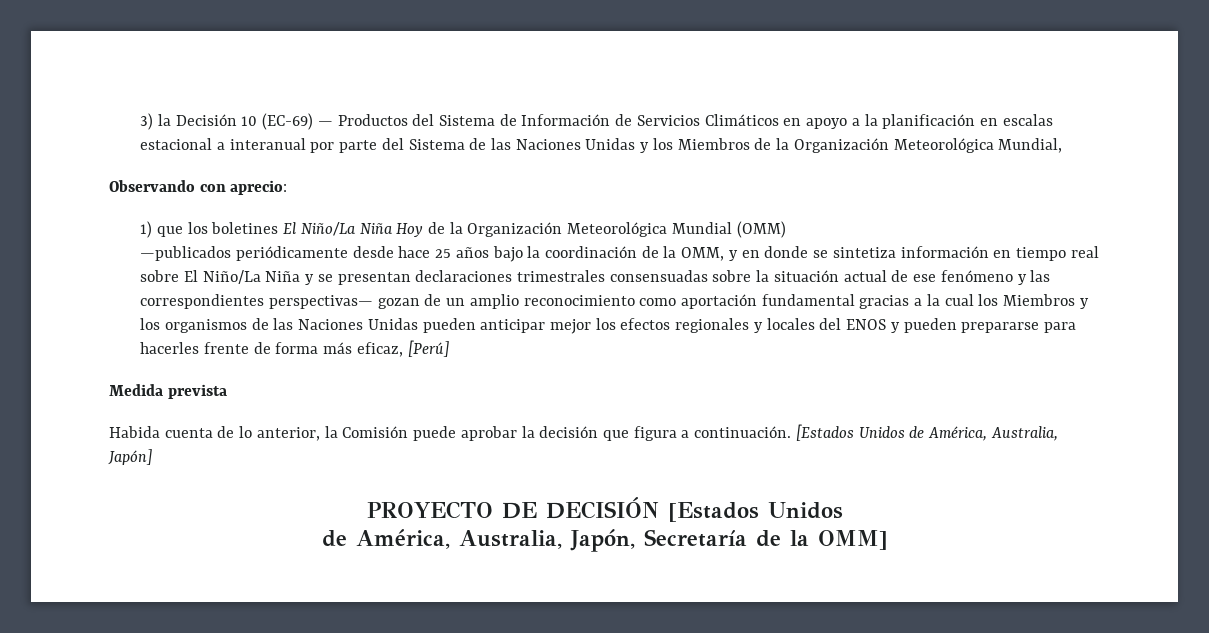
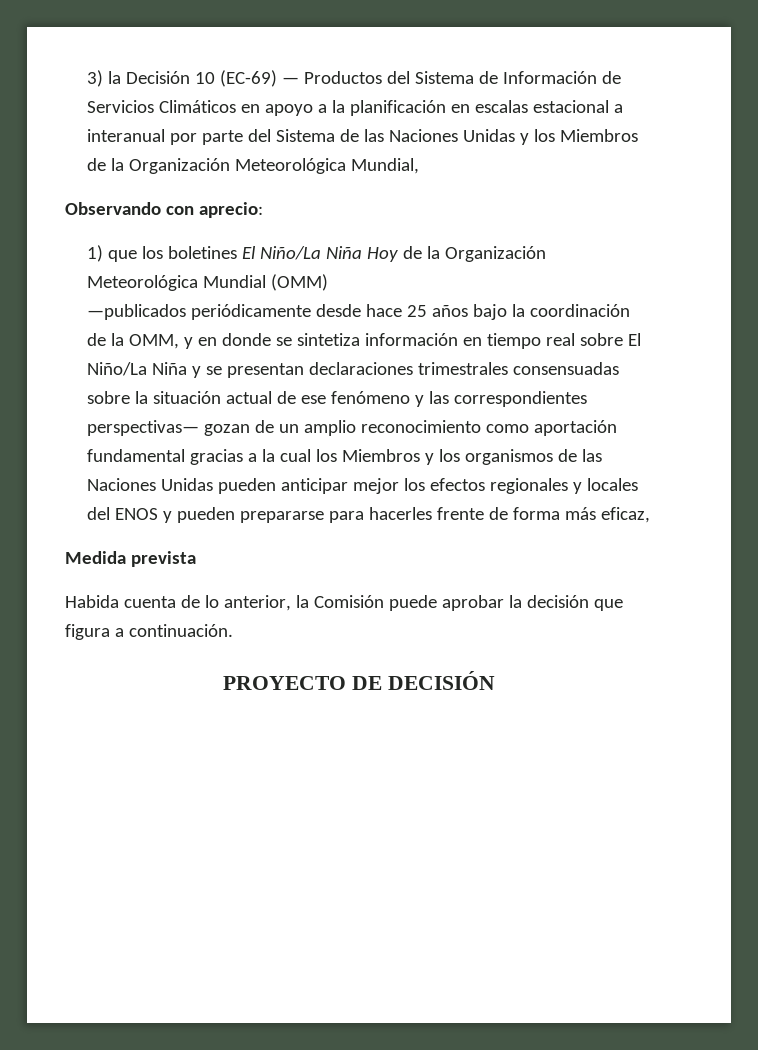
[407,340,449,357] [Perú] -> (651, 515) none
[795,424,1058,441] [108,449,152,465] [366,497,843,522] [321,529,888,552] [Estados Unidos de América, Australia, Japón] // PROYECTO DE DECISIÓN [Estados Unidos // de América, Australia, Japón, Secretaría de la OMM] -> [223,671,495,690] // PROYECTO DE DECISIÓN

